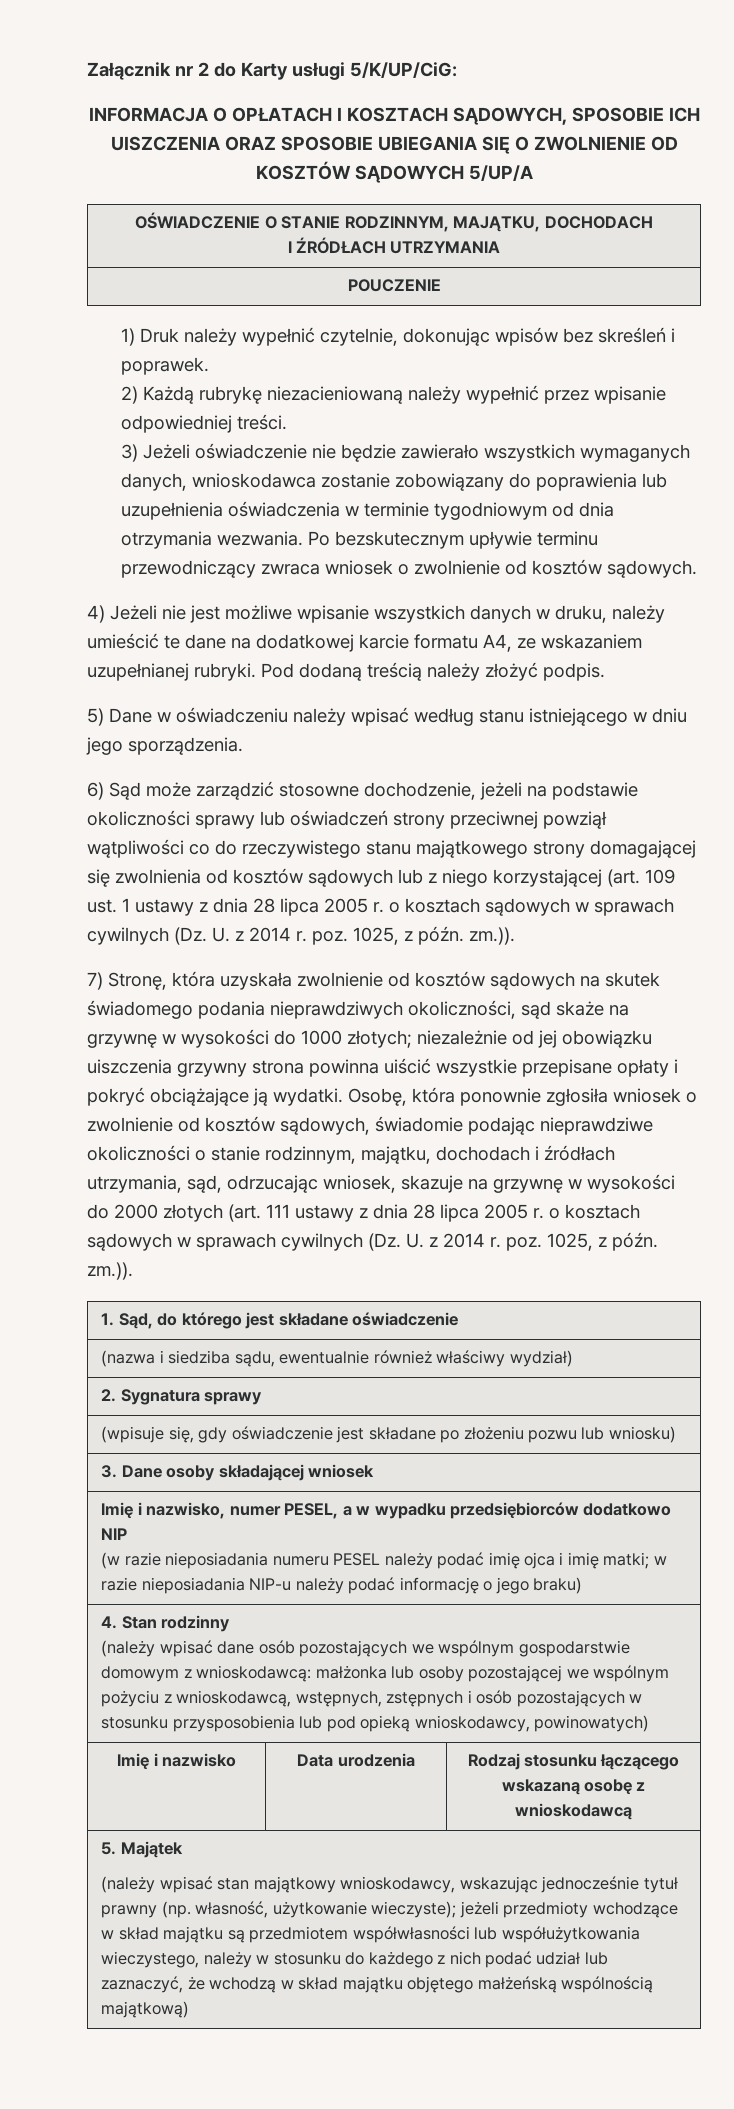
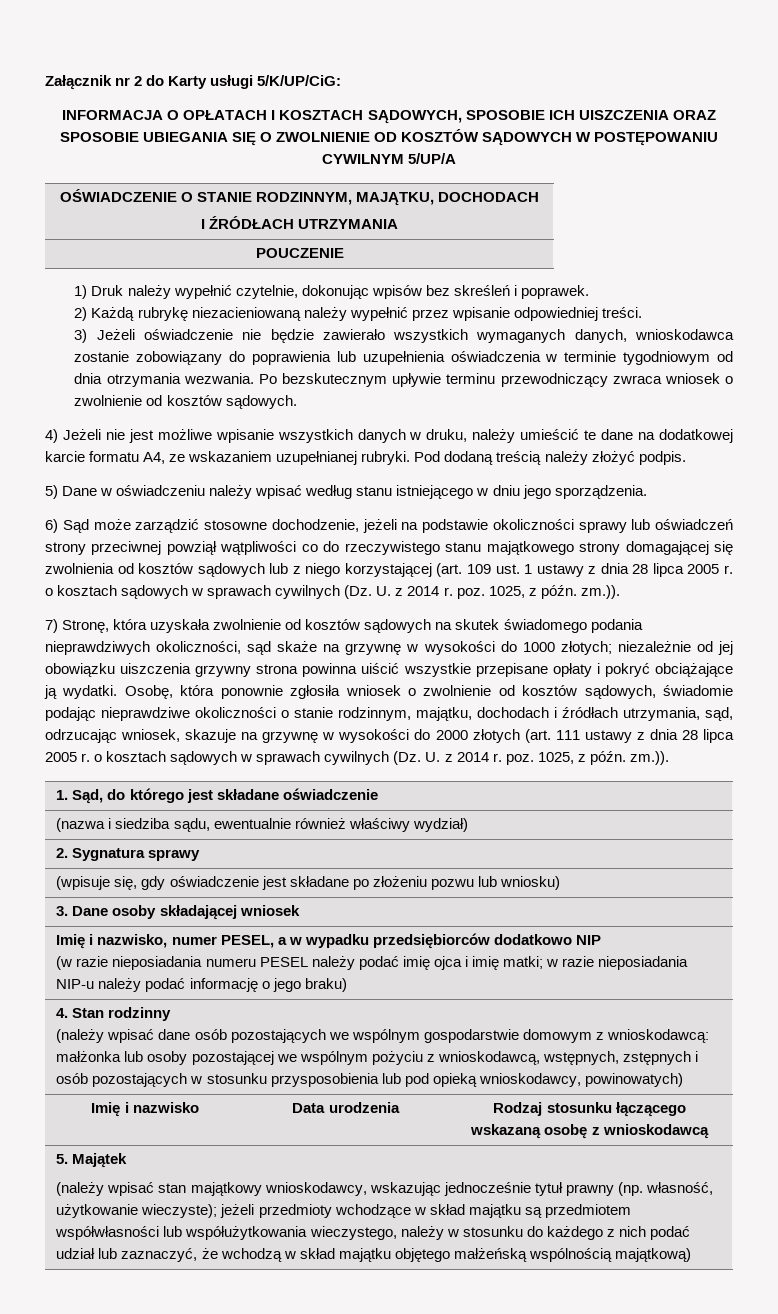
(464, 174) none -> [576,132,719,146] [321,154,404,164] W POSTĘPOWANIU CYWILNYM

